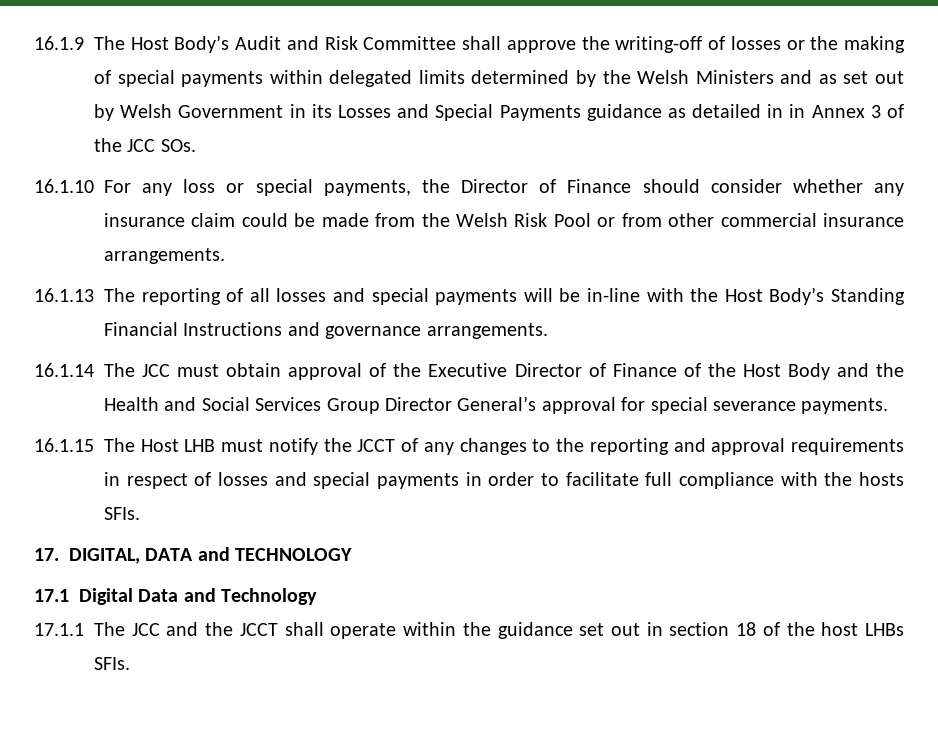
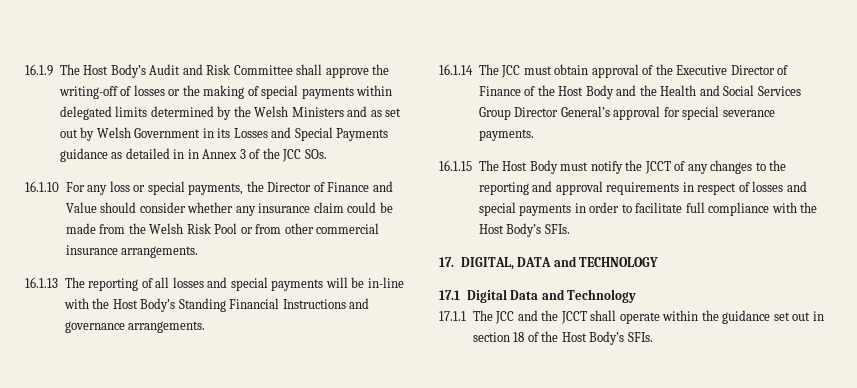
(632, 186) none -> [372,181,393,192] [65,202,97,213] and Value
[184,439,216,452] LHB -> [529,160,558,174] Body
[858,472,904,486] hosts -> [478,223,542,237] Host Body’s
[821,622,904,636] host LHBs -> [561,331,625,345] Host Body’s

